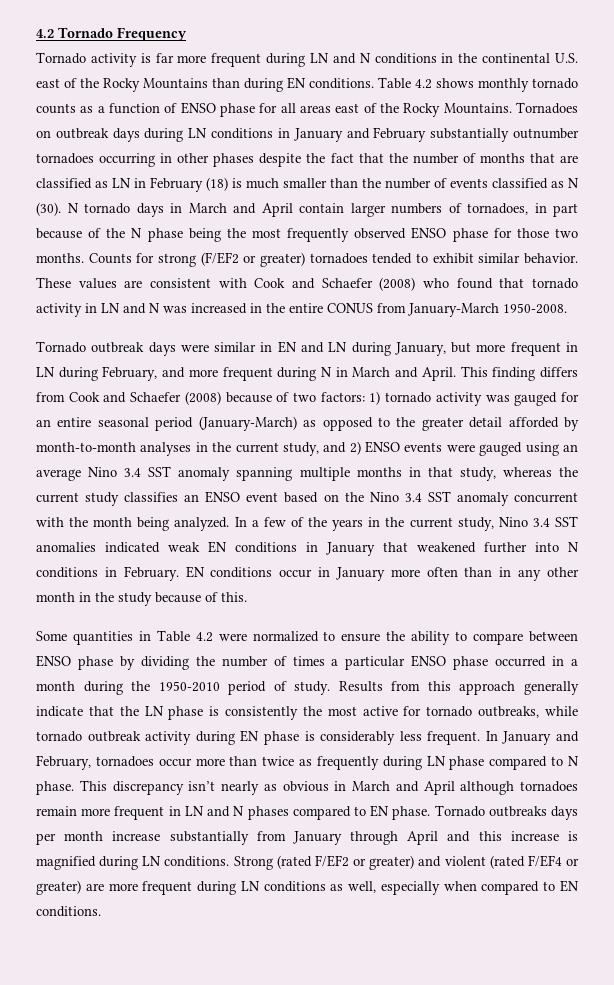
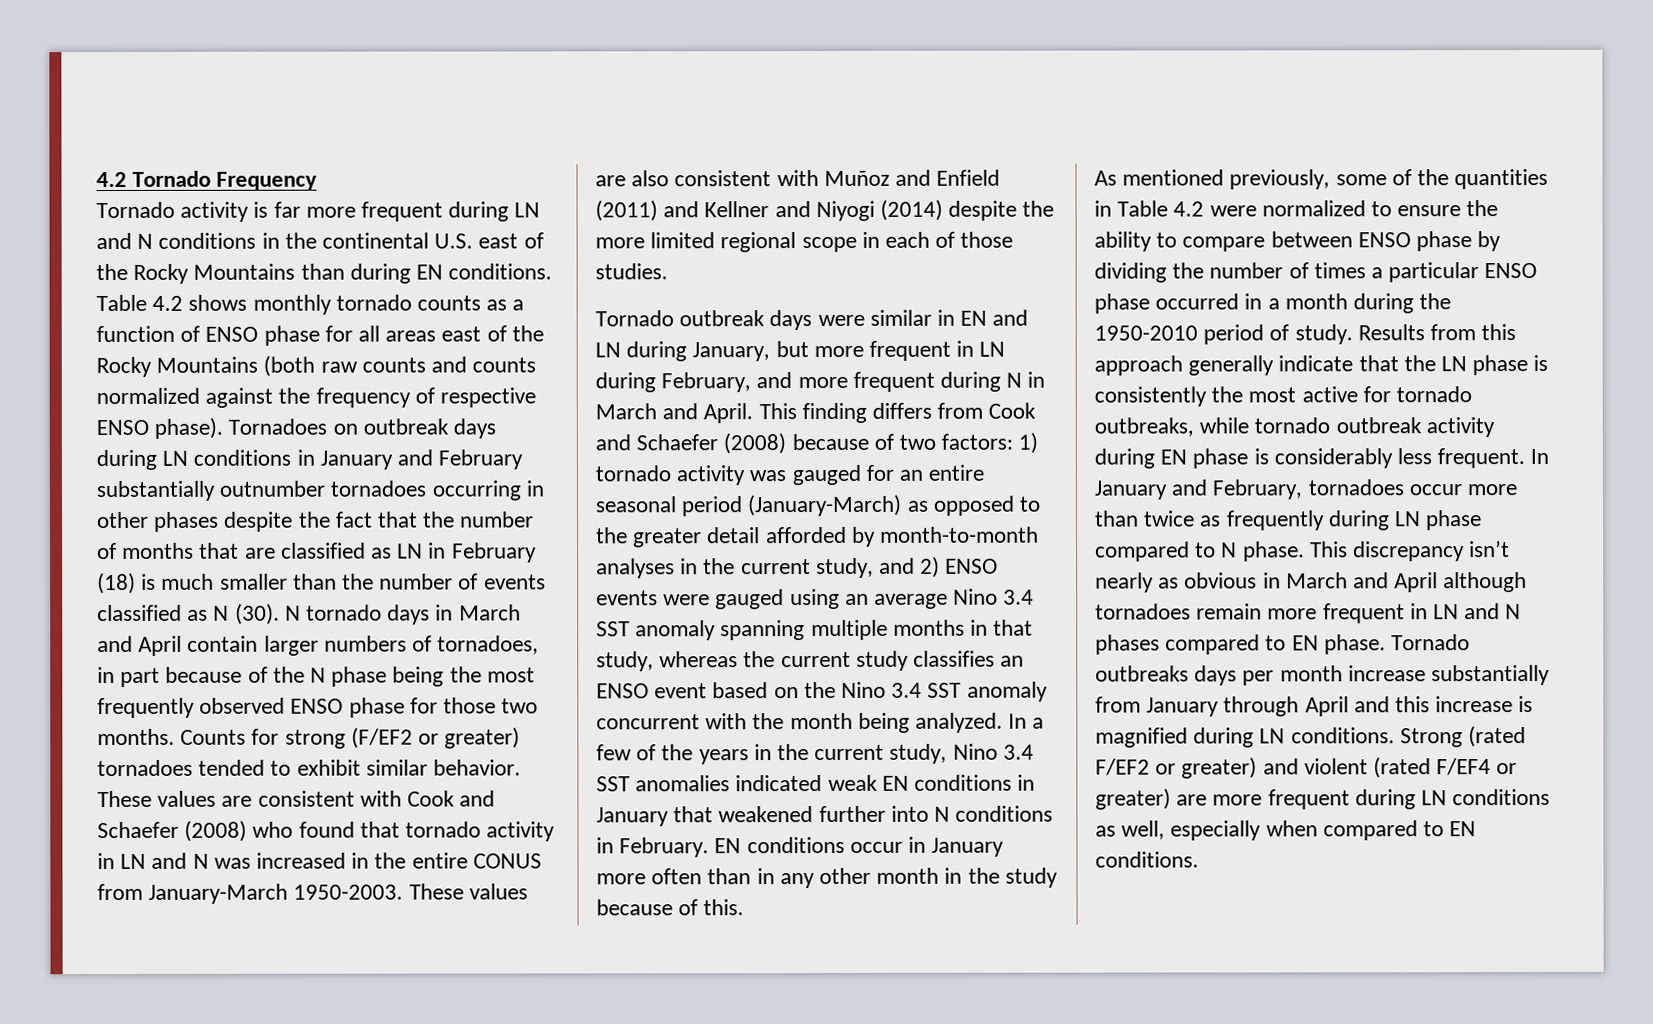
[443,103,512,114] Mountains. -> [156,355,537,377] [96,387,537,408] [96,417,224,439] Mountains (both raw counts and counts normalized against the frequency of respective ENSO phase).
[503,303,567,314] 1950-2008. -> [293,883,528,900] [595,169,1001,187] [595,199,1055,222] [595,231,1014,253] [595,263,668,280] 1950-2003. These values are also consistent with Muñoz and Enfield (2011) and Kellner and Niyogi (2014) despite the more limited regional scope in each of those studies.
[36,631,67,641] Some -> [1094,169,1450,190] As mentioned previously, some of the

